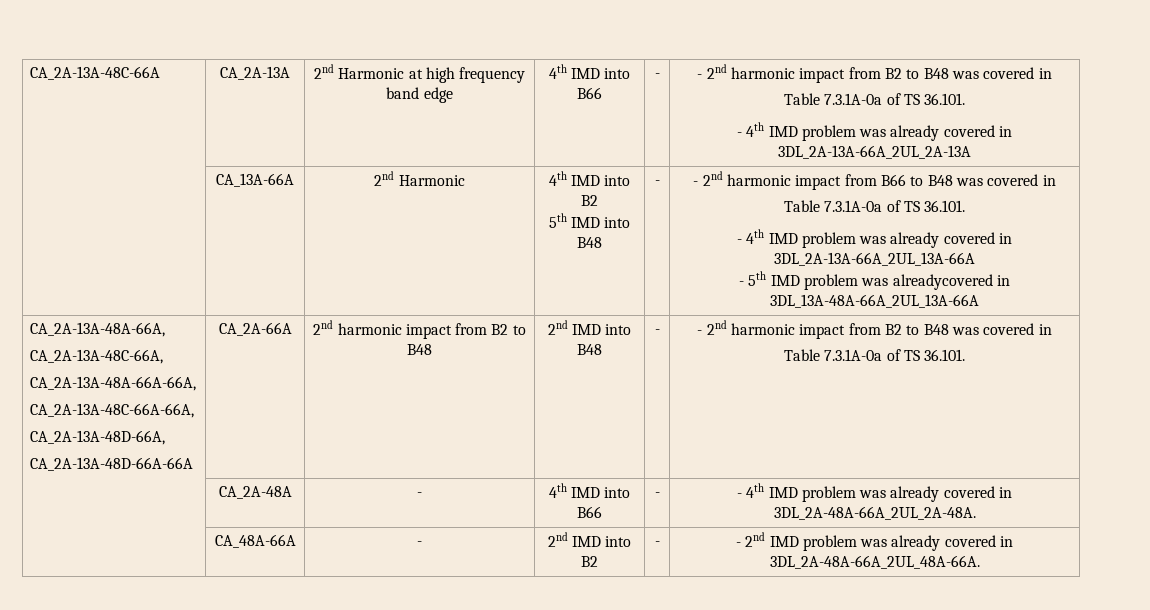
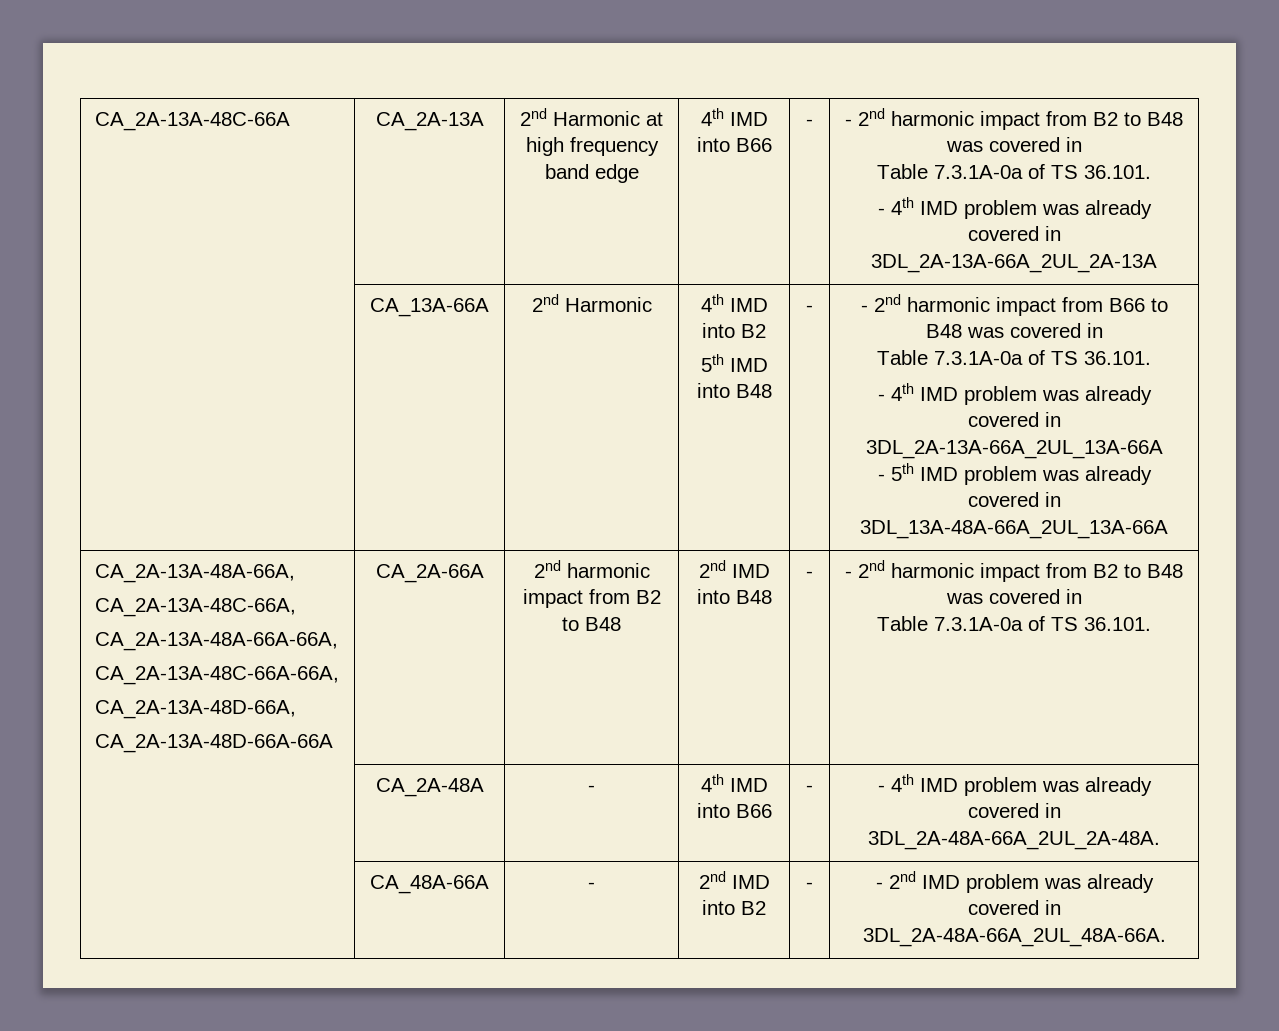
[892,274,993,290] alreadycovered -> [1084,466,1152,485] [967,492,1039,507] already covered

